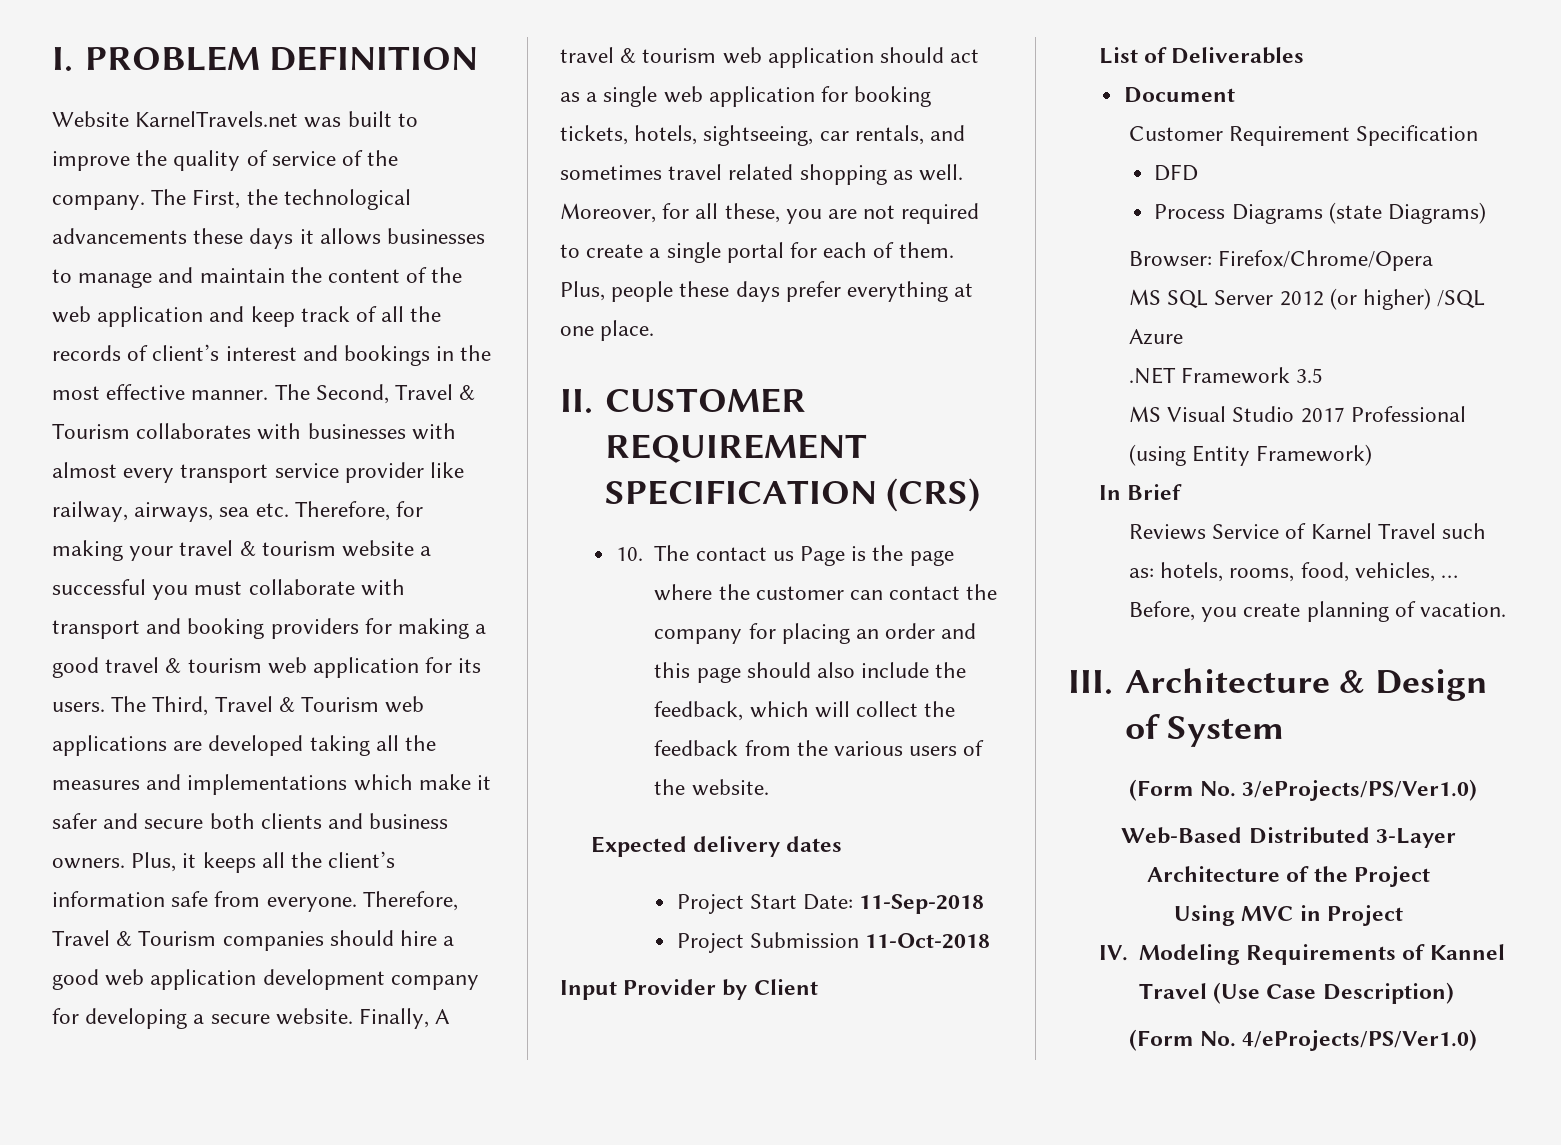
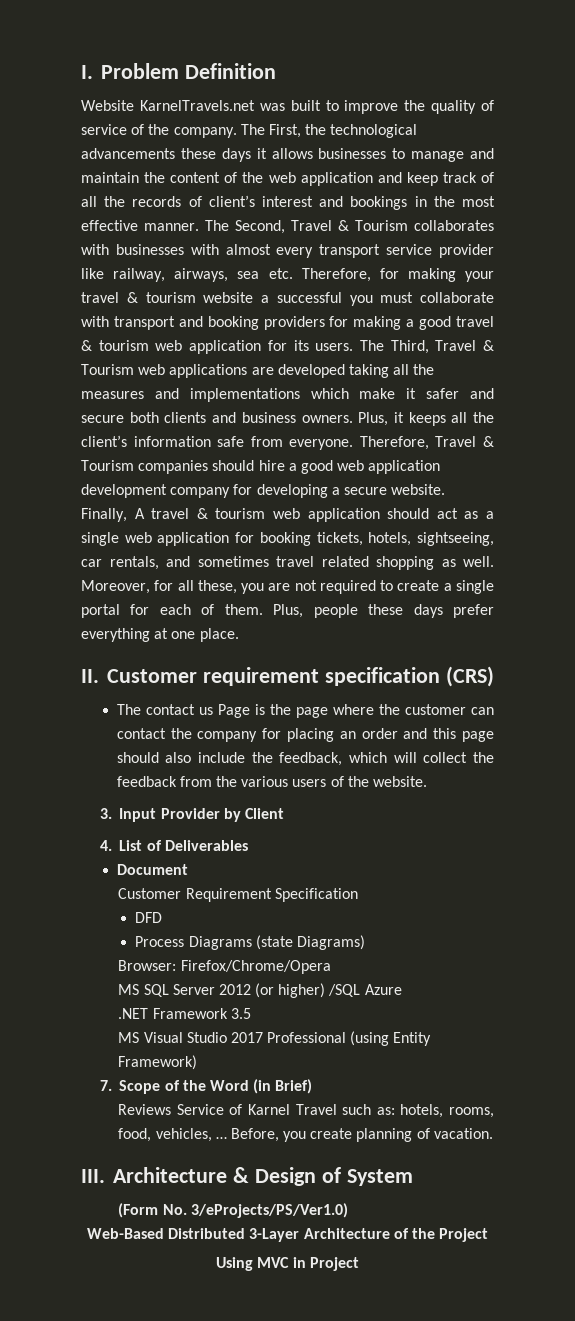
[84,46,479,71] PROBLEM DEFINITION -> [100,63,276,79] Problem Definition
[604,388,806,413] [604,434,867,463] [604,480,877,505] CUSTOMER REQUIREMENT SPECIFICATION -> [106,667,440,686] Customer requirement specification
[615,547,643,561] 10. -> (494, 676) none
[590,836,842,857] [676,894,985,914] [676,932,991,953] Expected delivery dates // Project Start Date: 11-Sep-2018 // Project Submission 11-Oct-2018 // -> [99,808,112,819] 3.
(818, 987) none -> [99,840,112,851] 4.
[1098,484,1182,500] In Brief -> [99,1079,313,1094] 7. Scope of the Word (in Brief)
[1098,944,1505,965] [1139,982,1454,1004] [1129,1029,1478,1051] // IV. Modeling Requirements of Kannel Travel (Use Case Description) // (Form No. 4/eProjects/PS/Ver1.0) -> (359, 1264) none

